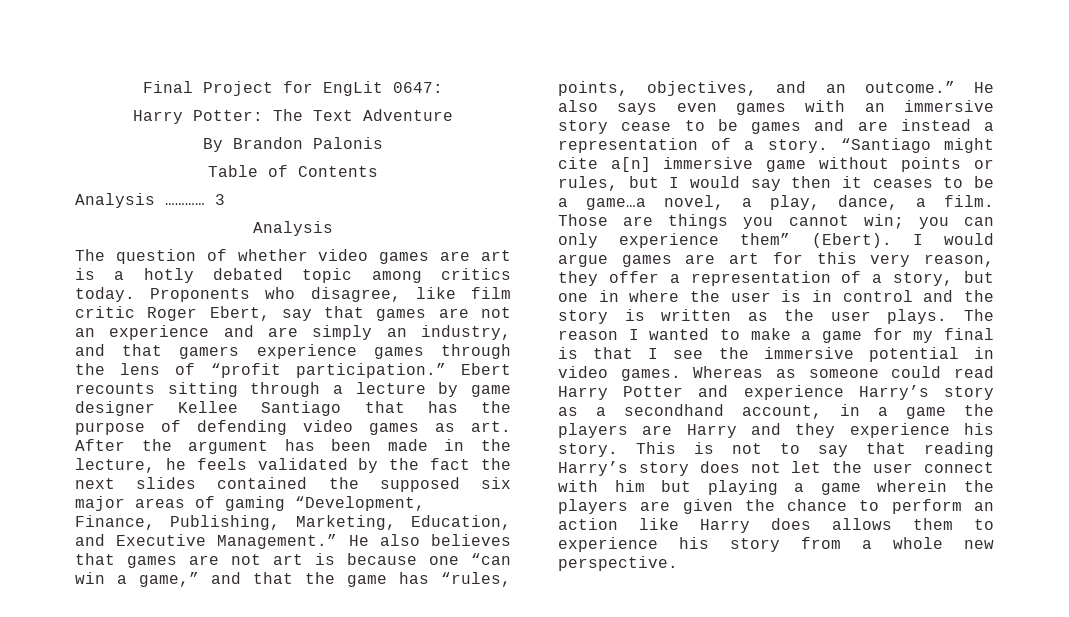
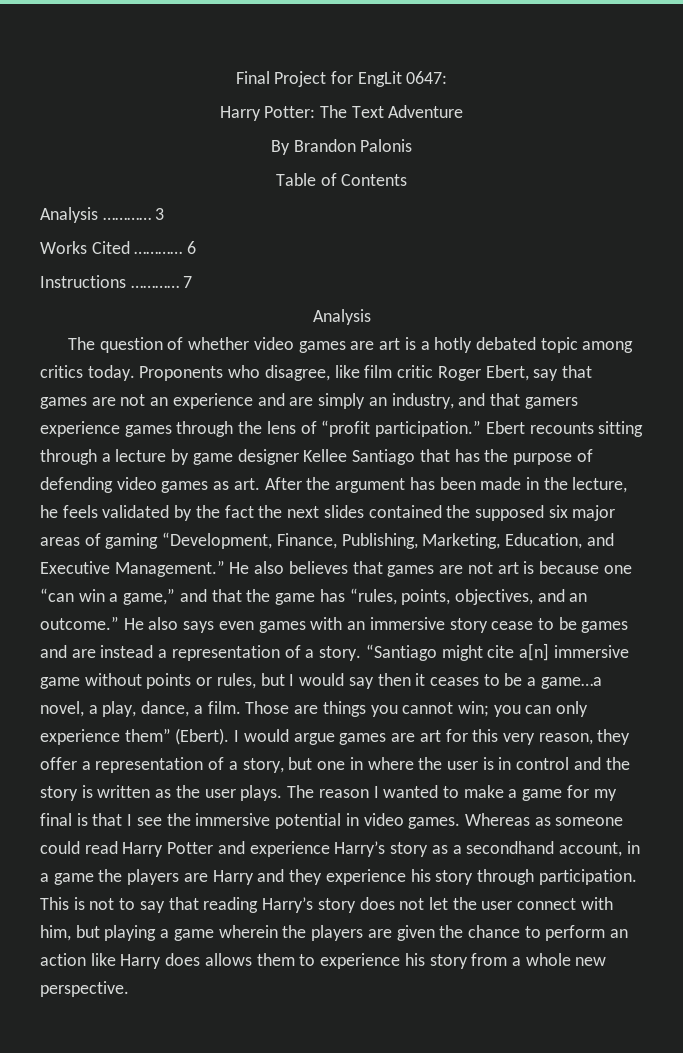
(225, 199) none -> [40,241,197,254] [40,275,193,288] // Works Cited ………… 6 // Instructions ………… 7
[558,443,618,457] story. -> [435,869,637,885] story through participation.
[614,480,645,492] him -> [40,925,71,941] him,

